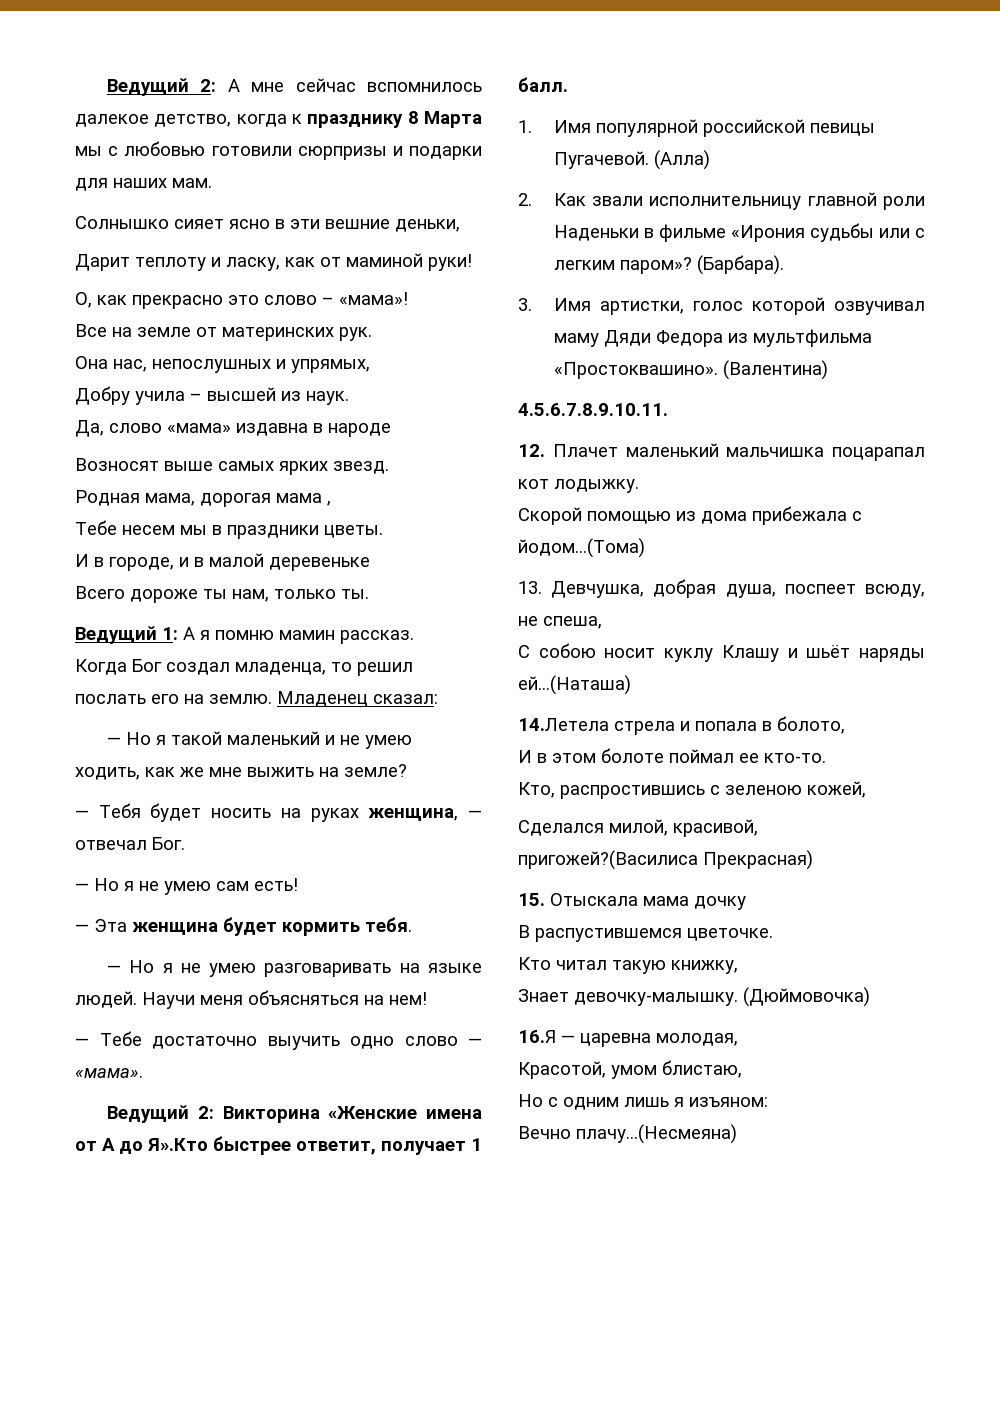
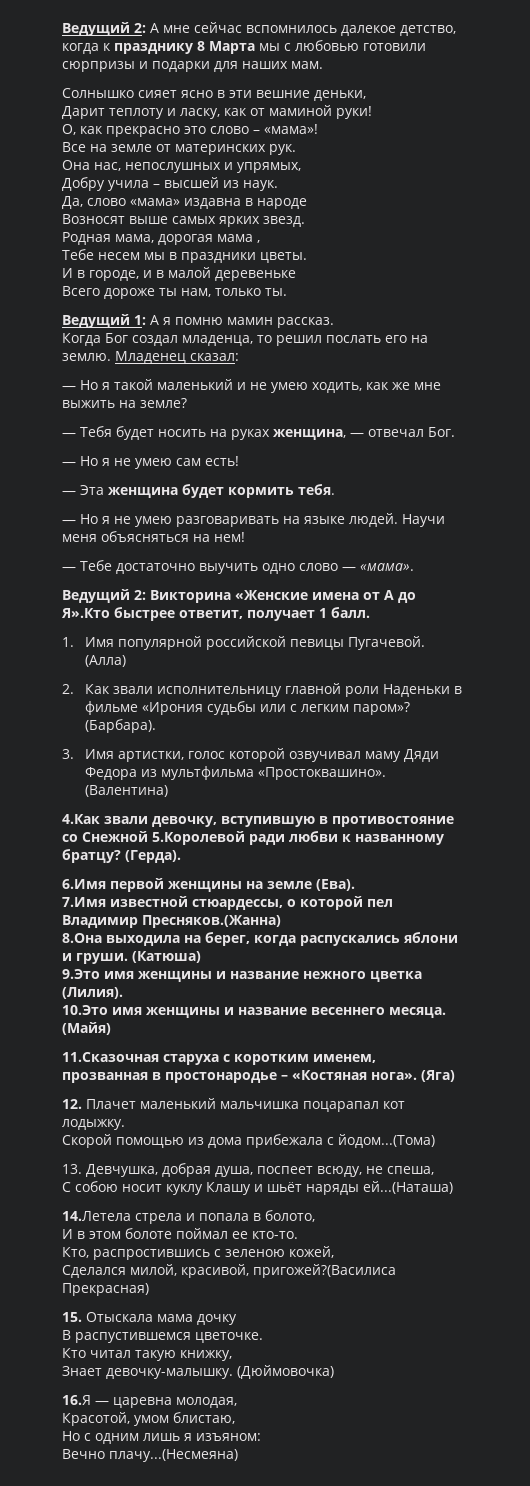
[518,403,668,416] 4.5.6.7.8.9.10.11. -> [62,814,454,827] [62,831,444,845] [62,849,181,863] [62,878,355,892] [62,896,393,910] [62,915,281,928] [62,932,458,946] [62,951,201,964] [62,969,422,982] [62,987,123,999] [62,1005,446,1018] [62,1022,111,1035] [62,1052,376,1065] [62,1070,455,1083] 4.Как звали девочку, вступившую в противостояние со Снежной 5.Королевой ради любви к названному братцу? (Герда). // 6.Имя первой женщины на земле (Ева). // 7.Имя известной стюардессы, о которой пел Владимир Пресняков.(Жанна) // 8.Она выходила на берег, когда распускались яблони и груши. (Катюша) // 9.Это имя женщины и название нежного цветка (Лилия). // 10.Это имя женщины и название весеннего месяца. (Майя) // 11.Сказочная старуха с коротким именем, прозванная в простонародье – «Костяная нога». (Яга)

